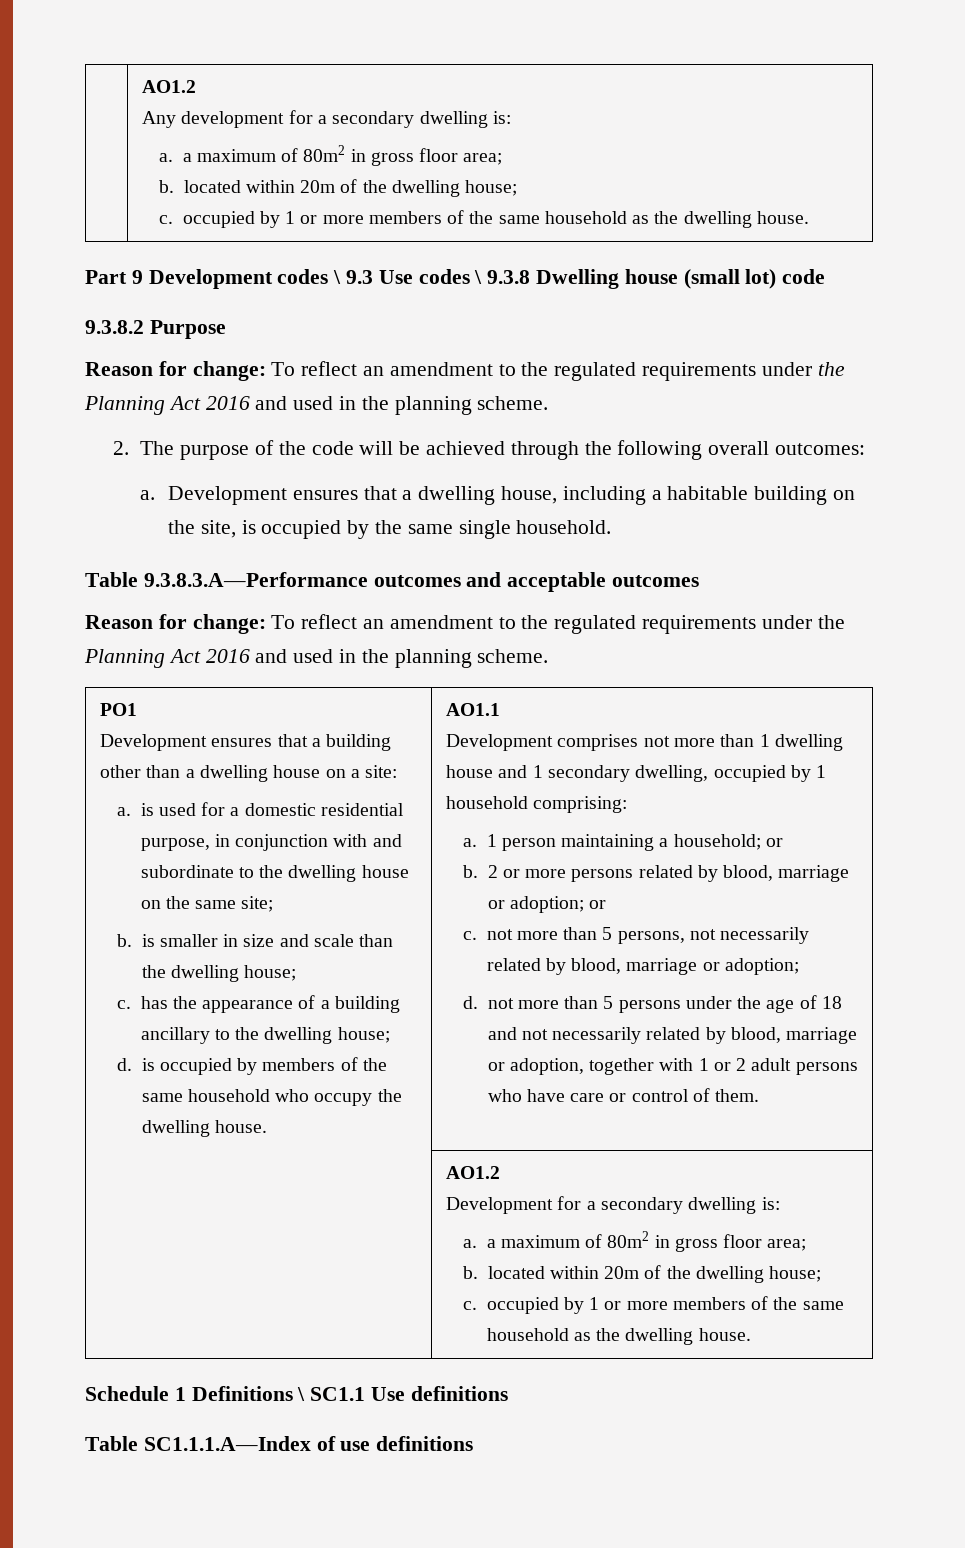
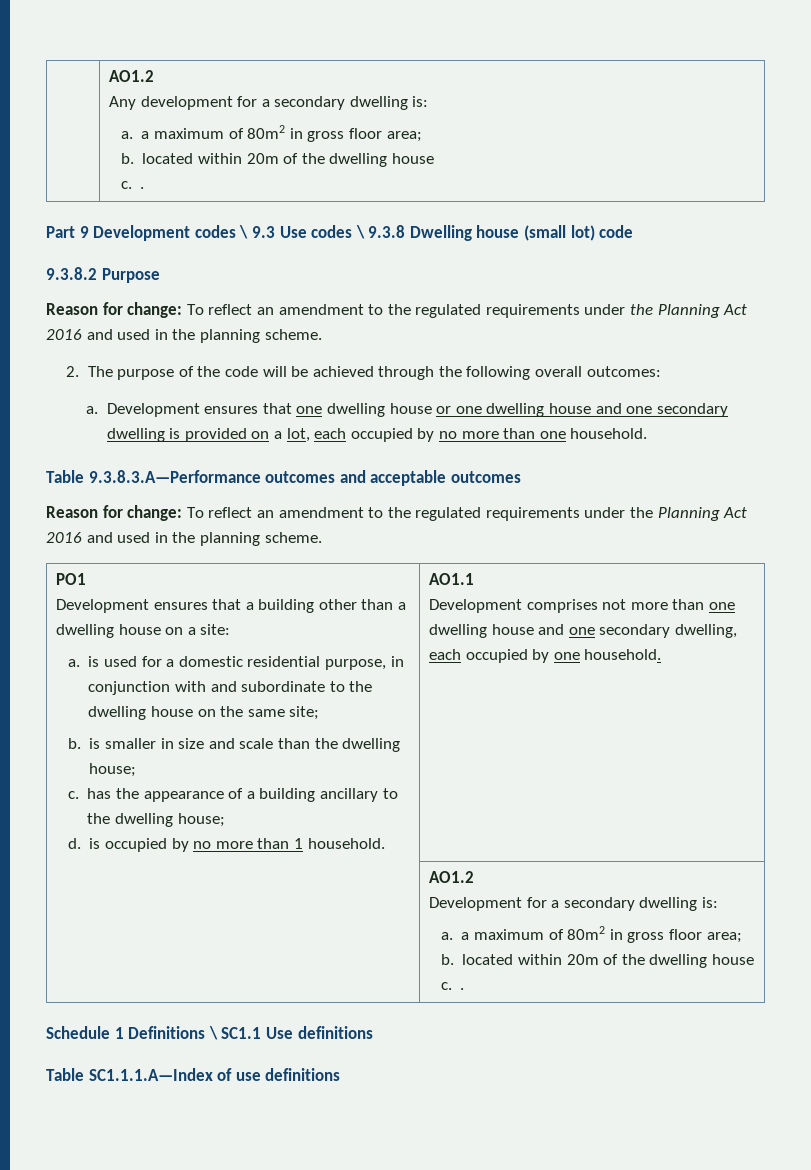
[465,180,518,196] [158,210,809,228] house; // c. occupied by 1 or more members of the same household as the dwelling house. -> [392,153,435,164] [120,181,145,189] house // c. .
[402,486,856,505] [168,520,511,539] a dwelling house, including a habitable building on the site, is occupied by the same single -> [296,403,728,417] [106,428,566,442] one dwelling house or one dwelling house and one secondary dwelling is provided on a lot, each occupied by no more than one
[262,1057,387,1071] [141,1089,402,1106] [141,1120,267,1137] members of the same household who occupy the dwelling house. -> [193,838,385,849] no more than 1 household.
[759,734,843,751] [446,765,543,778] 1 dwelling house and 1 -> [708,602,735,610] [428,624,595,638] one dwelling house and one
[713,765,827,782] [446,796,628,813] [462,834,783,851] [462,865,850,882] [487,896,607,913] [462,927,810,944] [486,958,799,975] [462,995,842,1013] [487,1027,858,1044] [487,1058,858,1075] [487,1088,760,1102] occupied by 1 household comprising: // a. 1 person maintaining a household; or // b. 2 or more persons related by blood, marriage or adoption; or // c. not more than 5 persons, not necessarily related by blood, marriage or adoption; // d. not more than 5 persons under the age of 18 and not necessarily related by blood, marriage or adoption, together with 1 or 2 adult persons who have care or control of them. -> [428,649,662,663] each occupied by one household.
[769,1266,822,1282] [462,1296,844,1314] [486,1328,751,1345] house; // c. occupied by 1 or more members of the same household as the dwelling house. -> [712,954,755,965] [440,982,465,990] house // c. .

